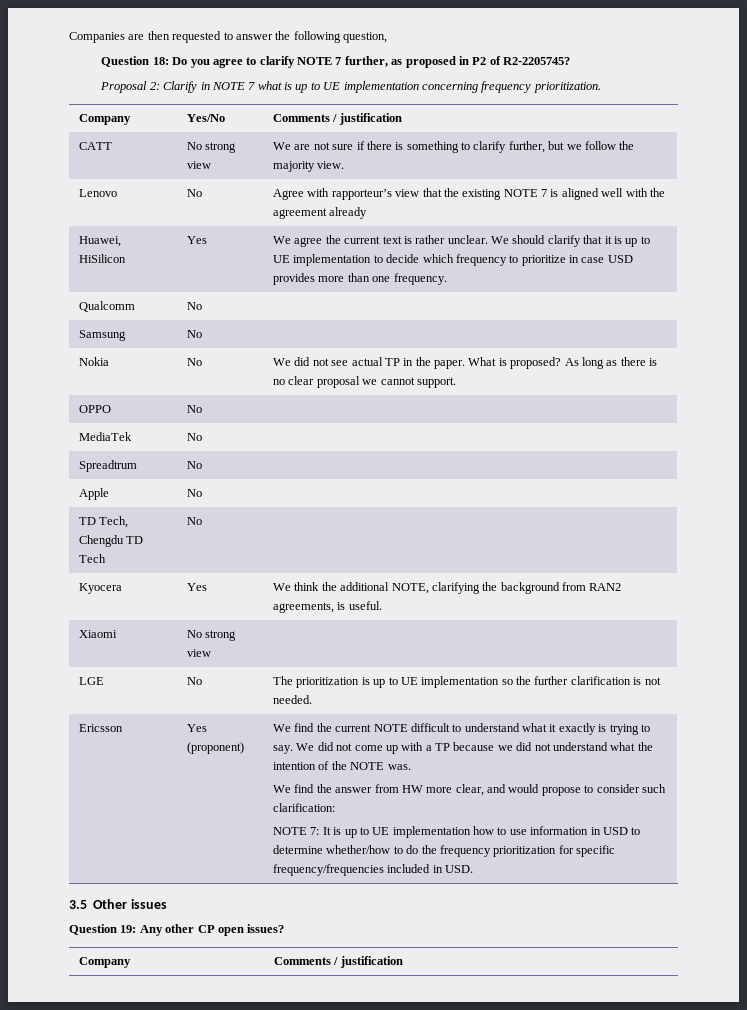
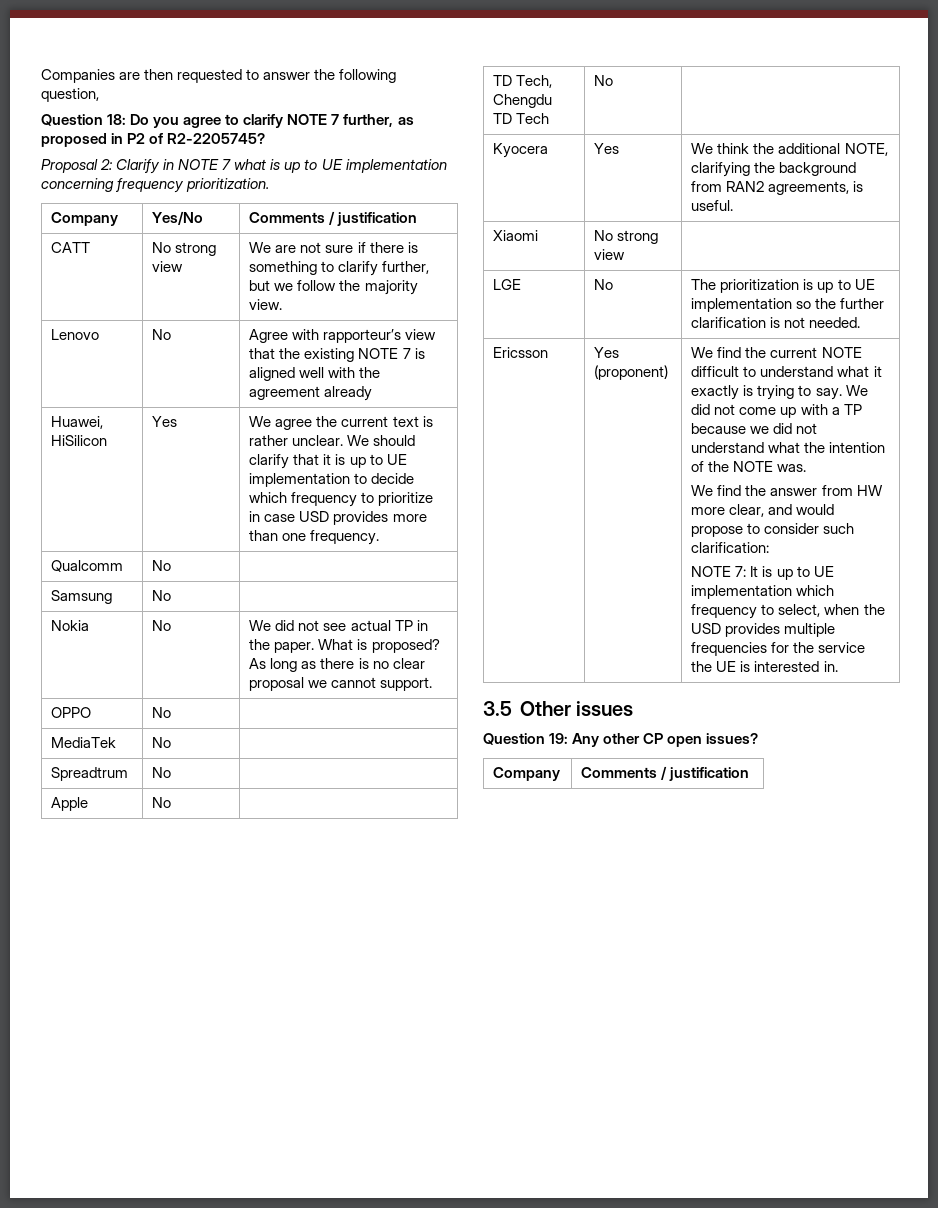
[472,826,641,835] [272,845,615,857] [272,864,474,876] how to use information in USD to determine whether/how to do the frequency prioritization for specific frequency/frequencies included in USD. -> [796,585,835,596] [691,604,885,619] [691,623,836,637] [691,642,866,656] [691,661,838,672] which frequency to select, when the USD provides multiple frequencies for the service the UE is interested in.

